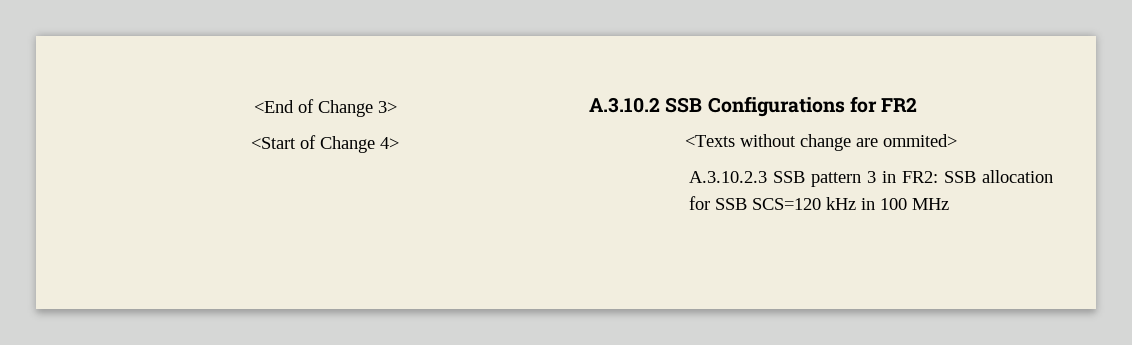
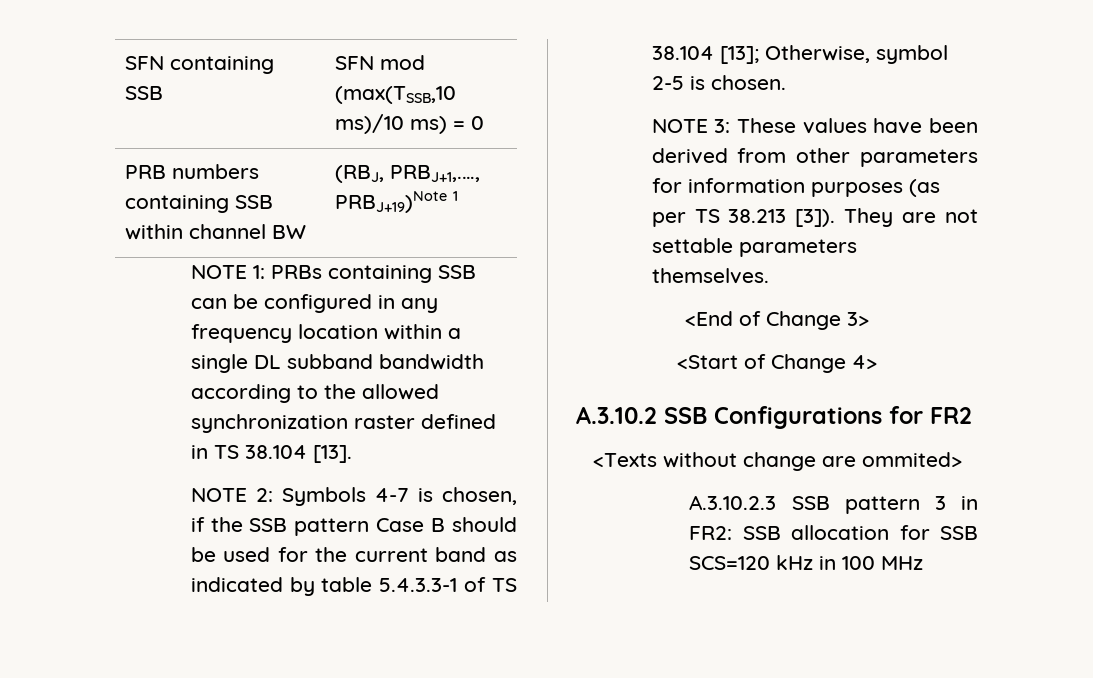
(253, 106) none -> [125,56,275,74] [125,86,164,100] [335,55,426,70] [335,86,457,104] [335,114,485,134] [125,164,260,179] [125,195,274,213] [125,224,307,240] [335,165,481,183] [335,191,459,213] [190,265,476,283] [190,294,438,313] [190,324,461,343] [190,354,484,373] [190,384,439,403] [190,414,496,433] [190,445,352,463] [190,487,517,506] [190,517,517,536] [190,547,518,562] [190,577,517,596] [651,45,948,64] [651,75,786,90] [651,118,978,134] [651,148,978,167] [651,178,940,197] [651,208,978,227] [651,238,857,257] [651,268,769,284] SFN containing SSB | SFN mod (max(TSSB,10 ms)/10 ms) = 0 // PRB numbers containing SSB within channel BW | (RBJ, PRBJ+1,.…, PRBJ+19)Note 1 // NOTE 1: PRBs containing SSB can be configured in any frequency location within a single DL subband bandwidth according to the allowed synchronization raster defined in TS 38.104 [13]. // NOTE 2: Symbols 4-7 is chosen, if the SSB pattern Case B should be used for the current band as indicated by table 5.4.3.3-1 of TS 38.104 [13]; Otherwise, symbol 2-5 is chosen. // NOTE 3: These values have been derived from other parameters for information purposes (as per TS 38.213 [3]). They are not settable parameters themselves. //

